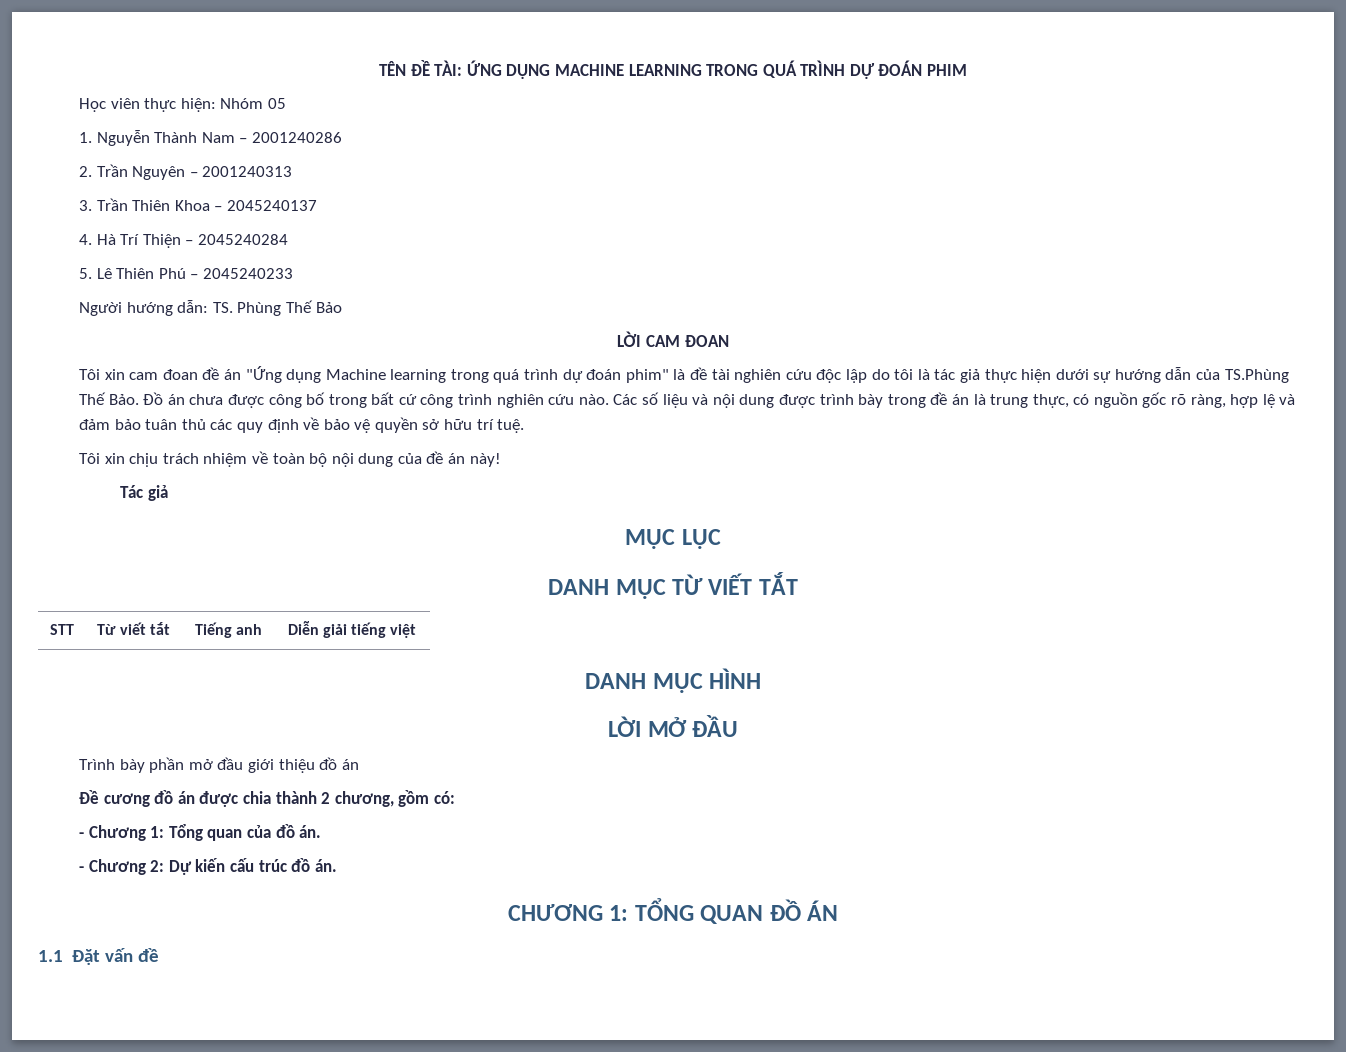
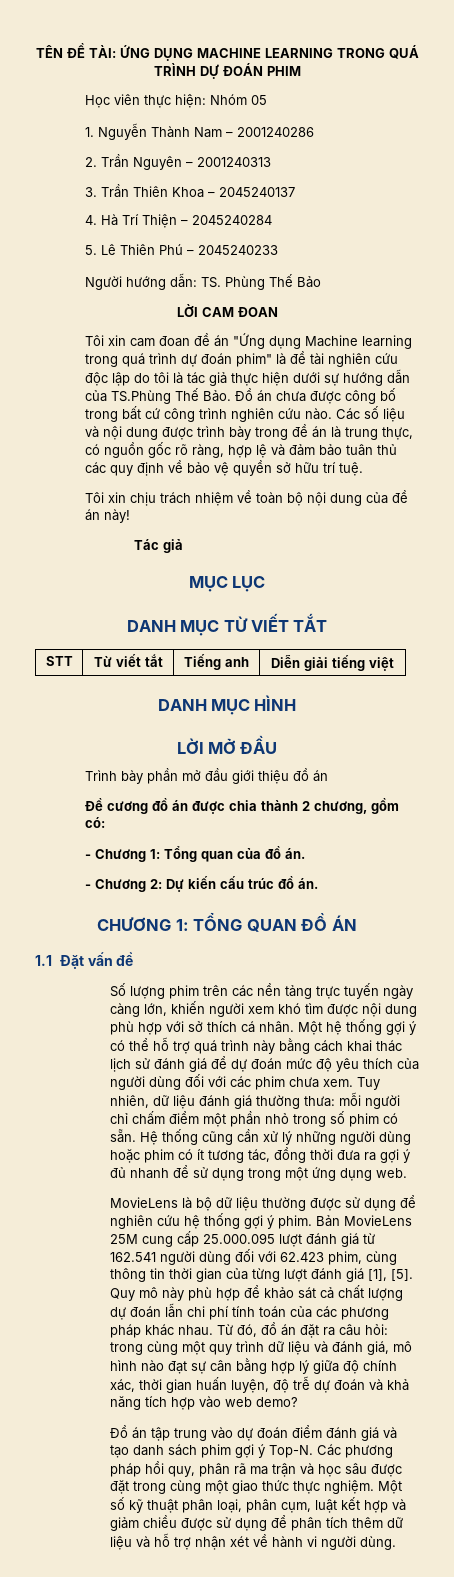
(159, 955) none -> [109,983,413,999] [109,1001,417,1017] [109,1019,416,1035] [109,1037,402,1054] [109,1056,419,1072] [109,1074,380,1090] [109,1092,400,1109] [109,1111,398,1127] [109,1129,411,1145] [109,1147,410,1163] [109,1165,407,1181] [109,1195,416,1211] [109,1213,412,1229] [109,1231,375,1247] [109,1249,397,1265] [109,1268,413,1282] [109,1285,403,1301] [109,1303,389,1320] [109,1322,388,1338] [109,1341,412,1355] [109,1358,397,1374] [109,1376,409,1393] [109,1396,298,1410] [109,1425,397,1441] [109,1444,393,1458] [109,1461,402,1477] [109,1480,402,1494] [109,1497,406,1513] [109,1515,403,1531] [109,1533,396,1550] // Số lượng phim trên các nền tảng trực tuyến ngày càng lớn, khiến người xem khó tìm được nội dung phù hợp với sở thích cá nhân. Một hệ thống gợi ý có thể hỗ trợ quá trình này bằng cách khai thác lịch sử đánh giá để dự đoán mức độ yêu thích của người dùng đối với các phim chưa xem. Tuy nhiên, dữ liệu đánh giá thường thưa: mỗi người chỉ chấm điểm một phần nhỏ trong số phim có sẵn. Hệ thống cũng cần xử lý những người dùng hoặc phim có ít tương tác, đồng thời đưa ra gợi ý đủ nhanh để sử dụng trong một ứng dụng web. // MovieLens là bộ dữ liệu thường được sử dụng để nghiên cứu hệ thống gợi ý phim. Bản MovieLens 25M cung cấp 25.000.095 lượt đánh giá từ 162.541 người dùng đối với 62.423 phim, cùng thông tin thời gian của từng lượt đánh giá [1], [5]. Quy mô này phù hợp để khảo sát cả chất lượng dự đoán lẫn chi phí tính toán của các phương pháp khác nhau. Từ đó, đồ án đặt ra câu hỏi: trong cùng một quy trình dữ liệu và đánh giá, mô hình nào đạt sự cân bằng hợp lý giữa độ chính xác, thời gian huấn luyện, độ trễ dự đoán và khả năng tích hợp vào web demo? // Đồ án tập trung vào dự đoán điểm đánh giá và tạo danh sách phim gợi ý Top-N. Các phương pháp hồi quy, phân rã ma trận và học sâu được đặt trong cùng một giao thức thực nghiệm. Một số kỹ thuật phân loại, phân cụm, luật kết hợp và giảm chiều được sử dụng để phân tích thêm dữ liệu và hỗ trợ nhận xét về hành vi người dùng.

